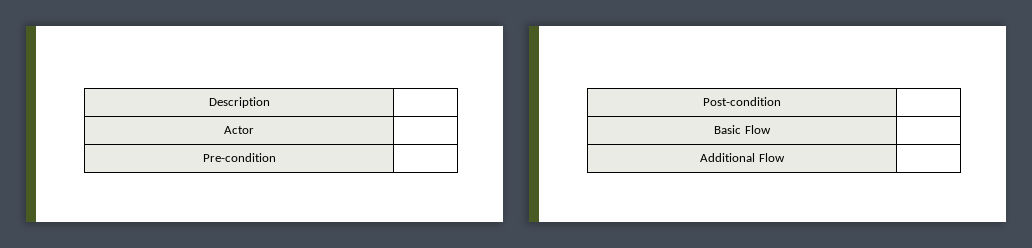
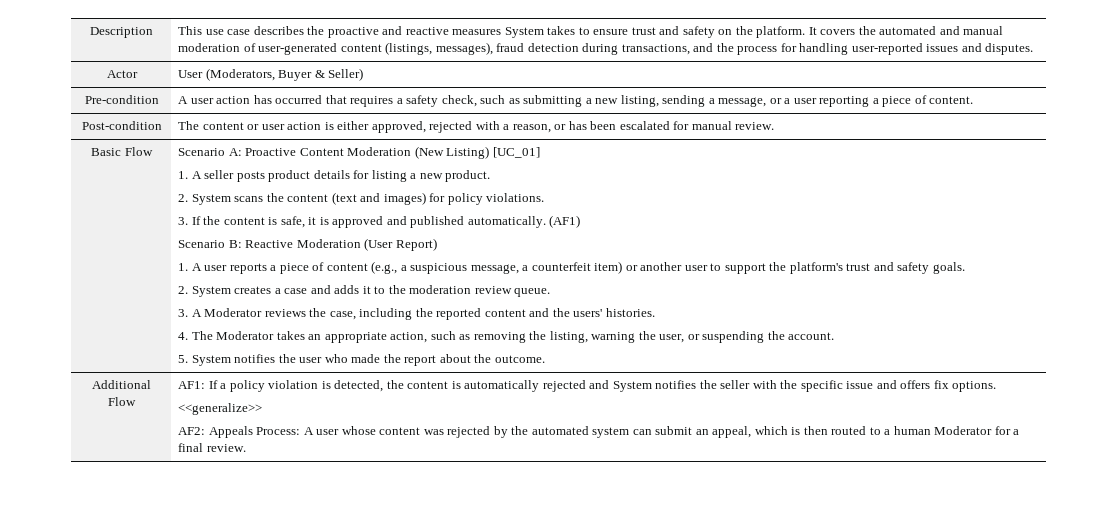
[224,126,254,134] [202,153,276,162] [703,97,781,106] [714,125,771,134] [700,153,785,162] // Actor | // Pre-condition | // Post-condition | // Basic Flow | // Additional Flow | -> [178,26,1004,38] [178,42,1034,55] [106,70,138,78] [178,68,364,81] [84,95,159,104] [178,95,974,107] [81,121,162,130] [178,121,775,133] [91,147,153,156] [178,146,540,159] [178,170,491,182] [178,192,545,205] [178,215,581,228] [178,238,437,251] [178,261,965,274] [178,285,551,297] [178,308,655,320] [178,331,835,343] [178,354,545,366] [92,380,151,389] [108,397,136,406] [178,380,997,392] [178,403,263,415] [178,426,1020,438] [178,443,246,452] This use case describes the proactive and reactive measures System takes to ensure trust and safety on the platform. It covers the automated and manual moderation of user-generated content (listings, messages), fraud detection during transactions, and the process for handling user-reported issues and disputes. // Actor | User (Moderators, Buyer & Seller) // Pre-condition | A user action has occurred that requires a safety check, such as submitting a new listing, sending a message, or a user reporting a piece of content. // Post-condition | The content or user action is either approved, rejected with a reason, or has been escalated for manual review. // Basic Flow | Scenario A: Proactive Content Moderation (New Listing) [UC_01] // 1. A seller posts product details for listing a new product. // 2. System scans the content (text and images) for policy violations. // 3. If the content is safe, it is approved and published automatically. (AF1) // Scenario B: Reactive Moderation (User Report) // 1. A user reports a piece of content (e.g., a suspicious message, a counterfeit item) or another user to support the platform's trust and safety goals. // 2. System creates a case and adds it to the moderation review queue. // 3. A Moderator reviews the case, including the reported content and the users' histories. // 4. The Moderator takes an appropriate action, such as removing the listing, warning the user, or suspending the account. // 5. System notifies the user who made the report about the outcome. // Additional Flow | AF1: If a policy violation is detected, the content is automatically rejected and System notifies the seller with the specific issue and offers fix options. // <<generalize>> // AF2: Appeals Process: A user whose content was rejected by the automated system can submit an appeal, which is then routed to a human Moderator for a final review.

